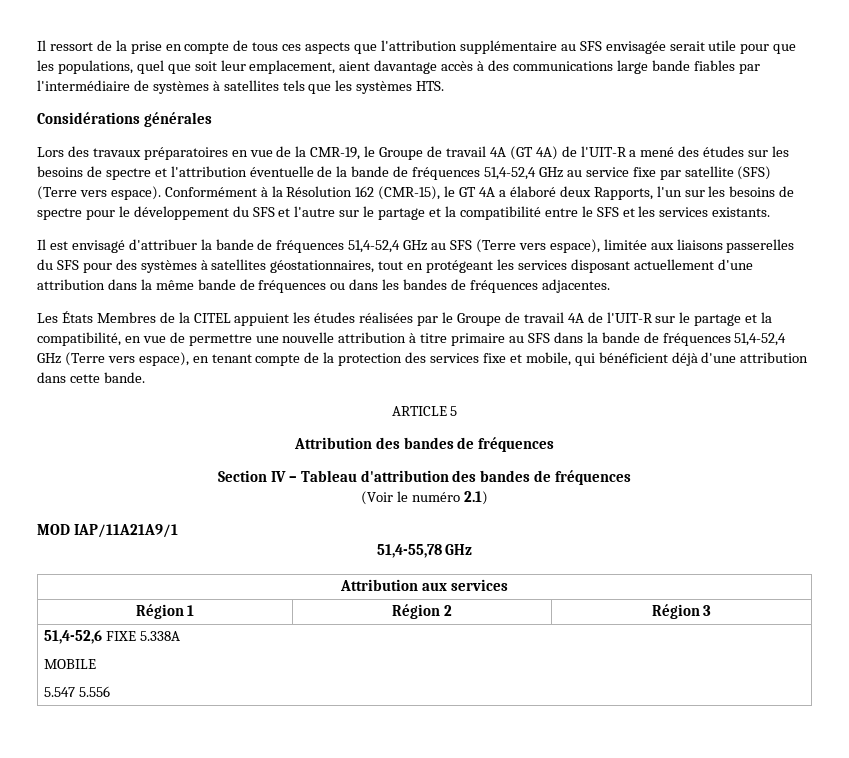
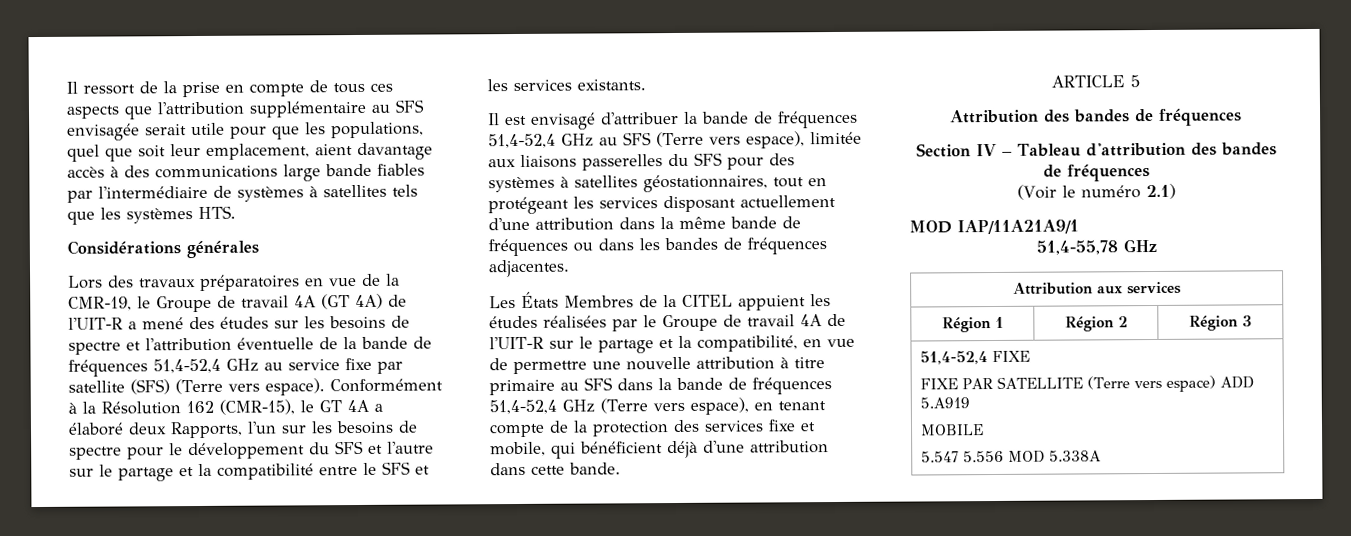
[43,630,180,644] 51,4-52,6 FIXE 5.338A -> [919,350,1030,365] [919,375,1254,392] [919,397,970,409] 51,4-52,4 FIXE // FIXE PAR SATELLITE (Terre vers espace) ADD 5.A919
(110, 691) none -> [1007,450,1101,463] MOD 5.338A

